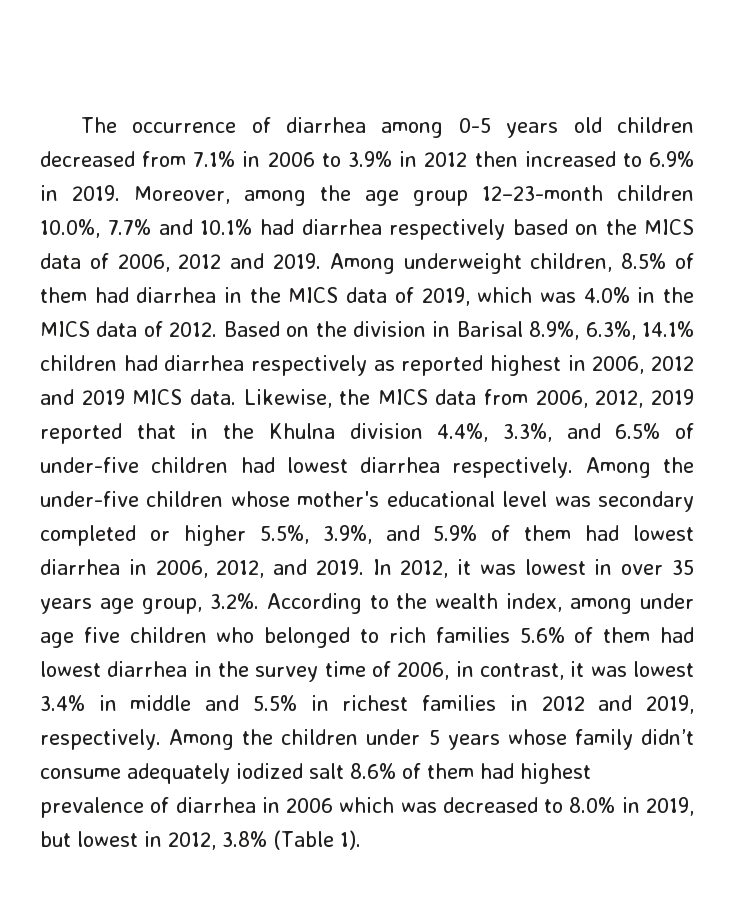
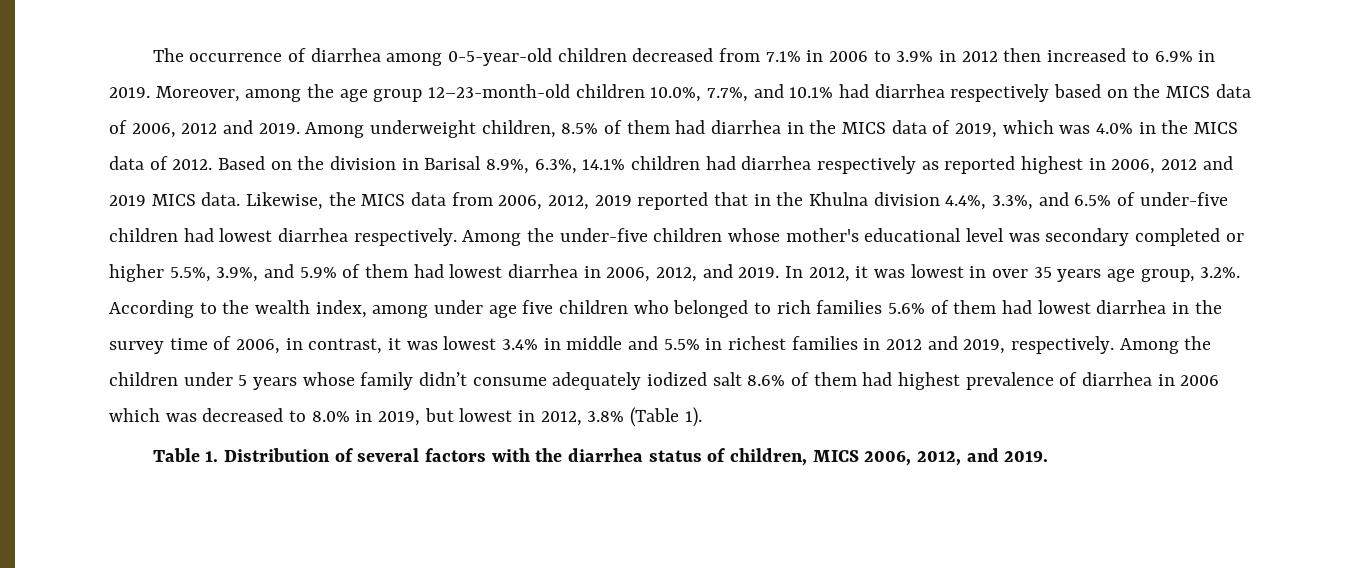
[458,117,602,138] 0-5 years old -> [448,48,553,66] 0-5-year-old
[482,185,603,201] 12–23-month -> [428,84,571,98] 12–23-month-old
[107,219,152,235] 7.7% -> [707,87,749,102] 7.7%,
(361, 840) none -> [152,448,1049,466] // Table 1. Distribution of several factors with the diarrhea status of children, MICS 2006, 2012, and 2019.

